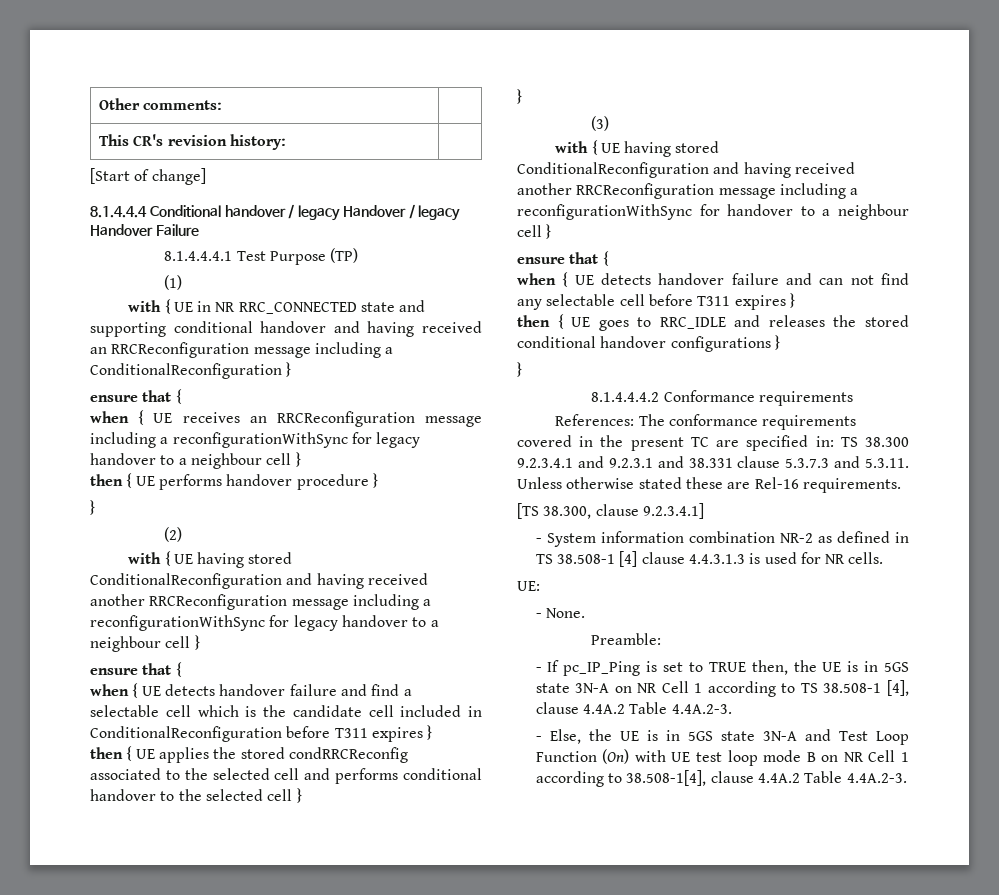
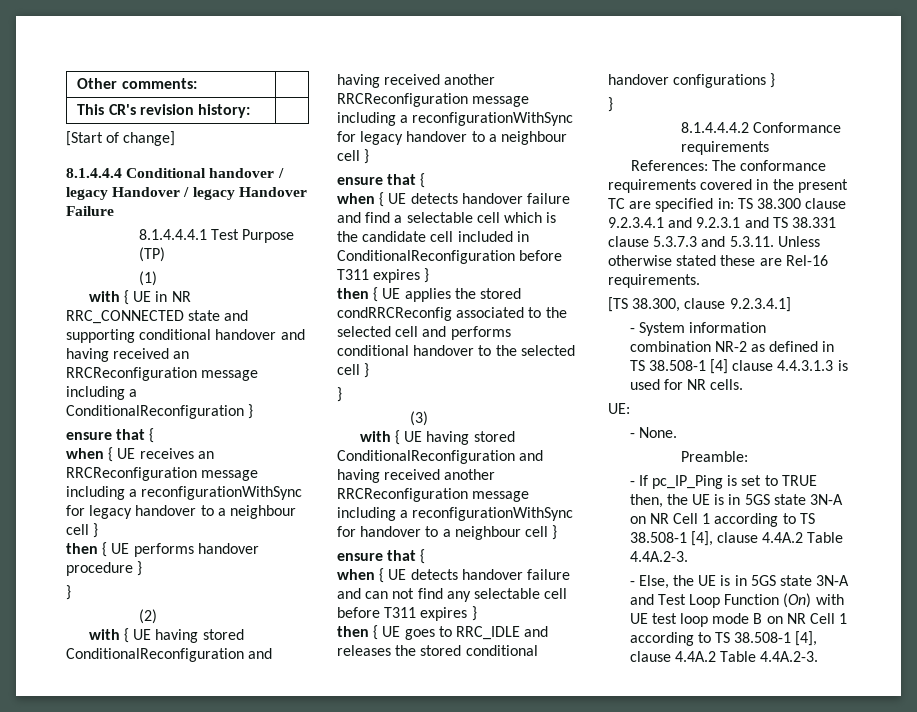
(909, 442) none -> [805,198,847,209] clause
(684, 462) none -> [772,217,788,228] TS
[626,770,707,786] 38.508-1[4], -> [715,631,818,646] TS 38.508-1 [4],

